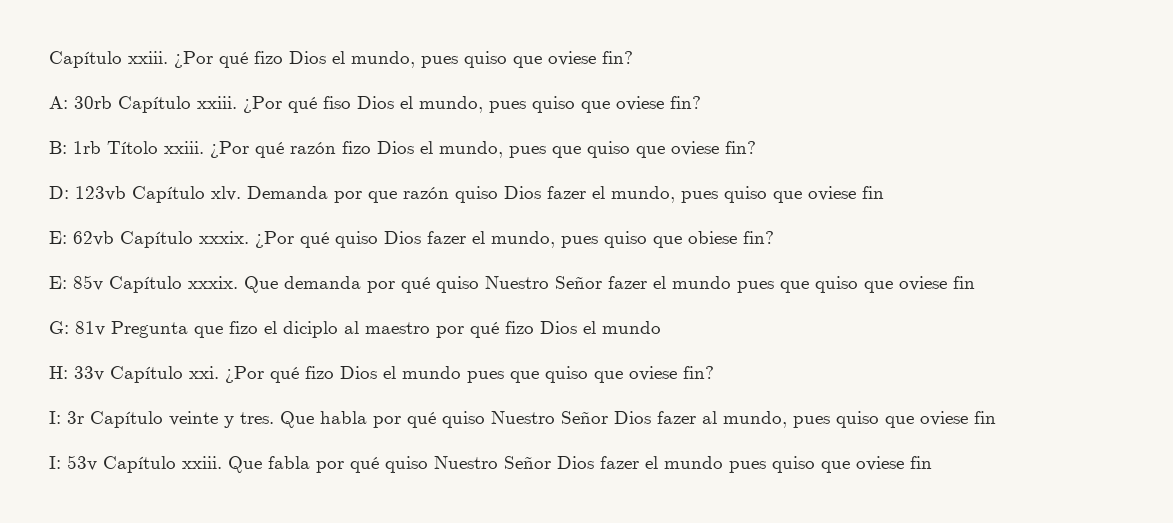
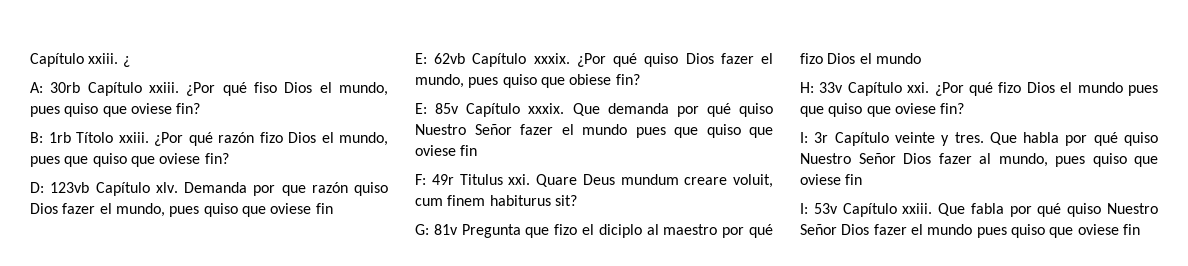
[49,51,633,68] Capítulo xxiii. ¿Por qué fizo Dios el mundo, pues quiso que oviese fin? -> [30,53,130,67] Capítulo xxiii. ¿
(975, 282) none -> [415,174,773,188] [415,195,577,206] // F: 49r Titulus xxi. Quare Deus mundum creare voluit, cum finem habiturus sit?

